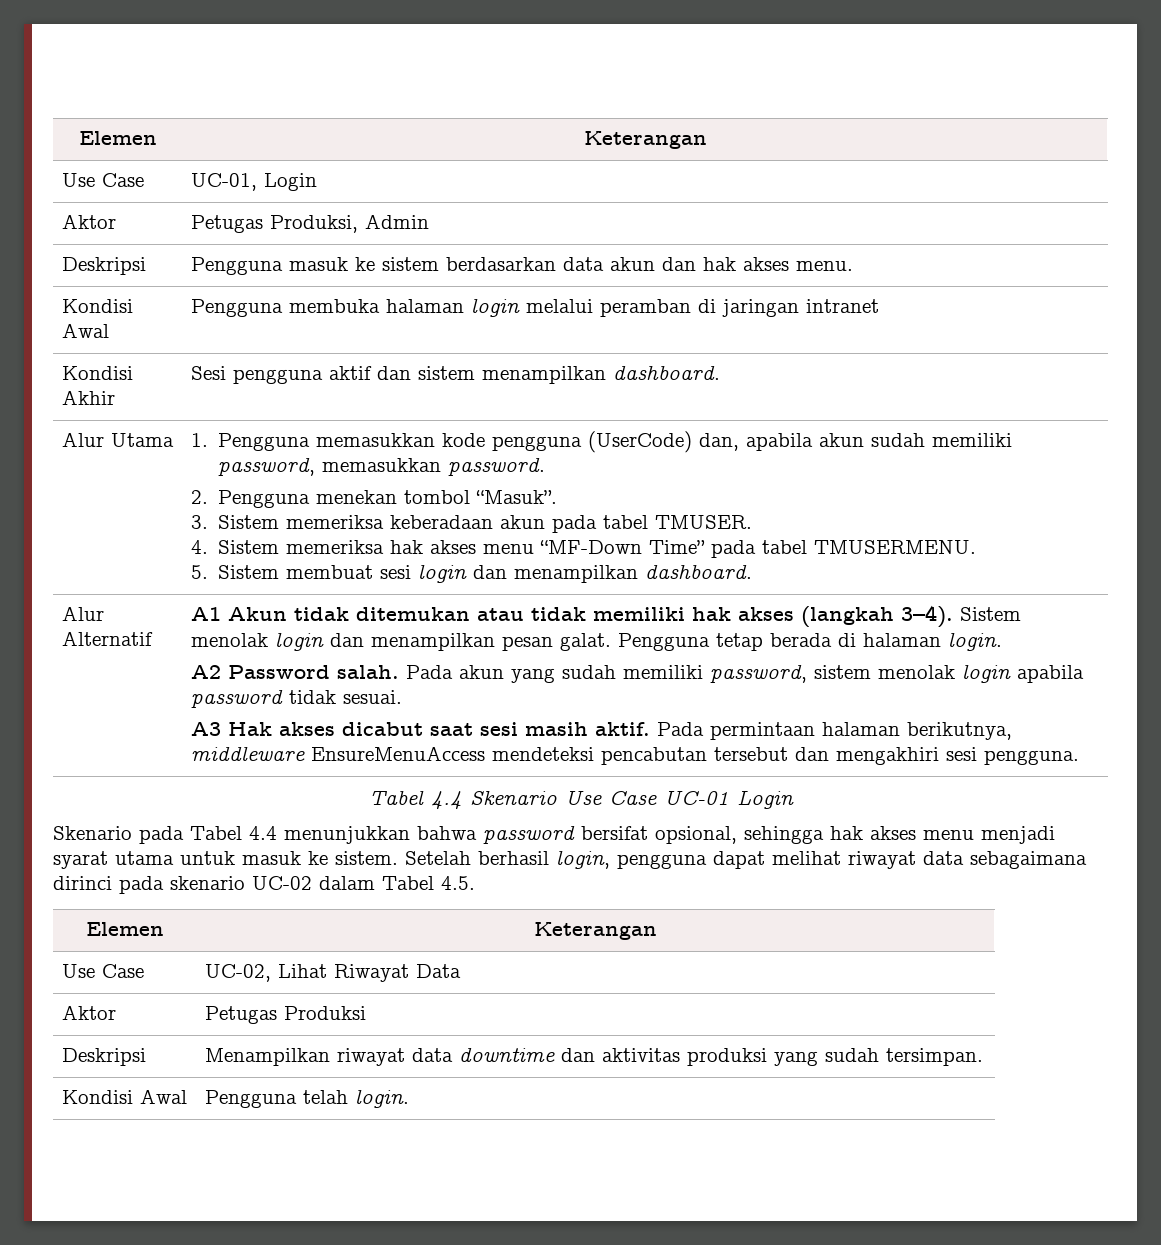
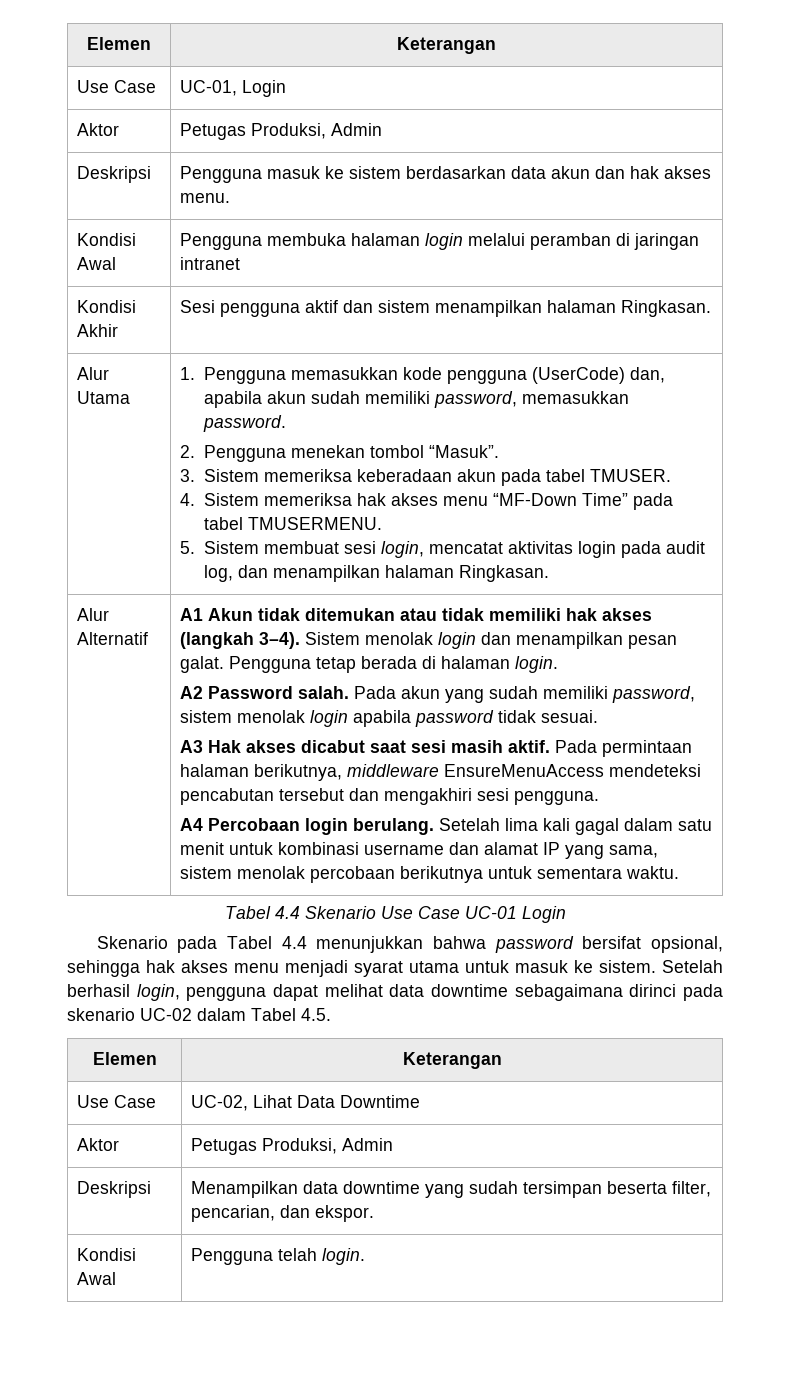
[612,365,720,380] dashboard. -> [546,300,711,317] halaman Ringkasan.
[417,564,752,583] login dan menampilkan dashboard. -> [380,541,705,558] [203,565,549,582] login, mencatat aktivitas login pada audit log, dan menampilkan halaman Ringkasan.
(1079, 757) none -> [179,818,712,835] [179,842,658,859] [179,866,679,883] // A4 Percobaan login berulang. Setelah lima kali gagal dalam satu menit untuk kombinasi username dan alamat IP yang sama, sistem menolak percobaan berikutnya untuk sementara waktu.
[848,851,964,869] riwayat data -> [389,984,509,997] data downtime
[333,964,409,982] Riwayat -> (292, 1101) none
[61,1005,116,1020] [204,1006,366,1024] // Aktor | Petugas Produksi -> [339,1095,420,1108] [76,1138,119,1151] [190,1138,393,1155] Downtime // Aktor | Petugas Produksi, Admin
[336,1048,983,1066] riwayat data downtime dan aktivitas produksi yang sudah tersimpan. -> [302,1181,711,1198] [190,1205,374,1222] data downtime yang sudah tersimpan beserta filter, pencarian, dan ekspor.

